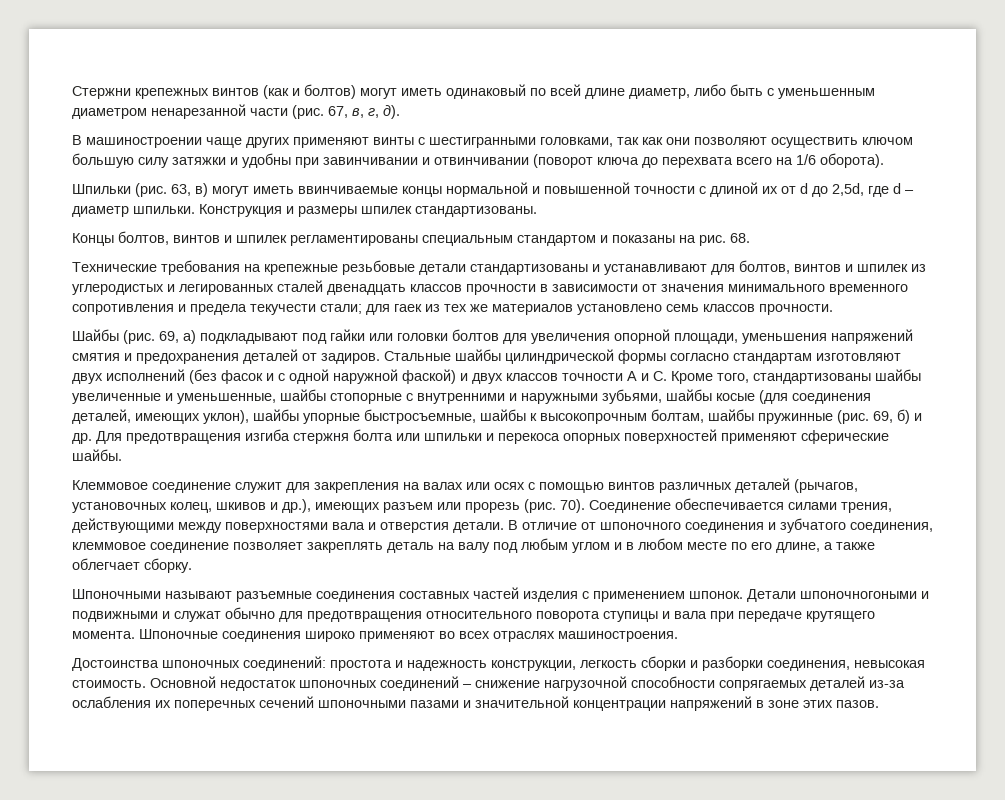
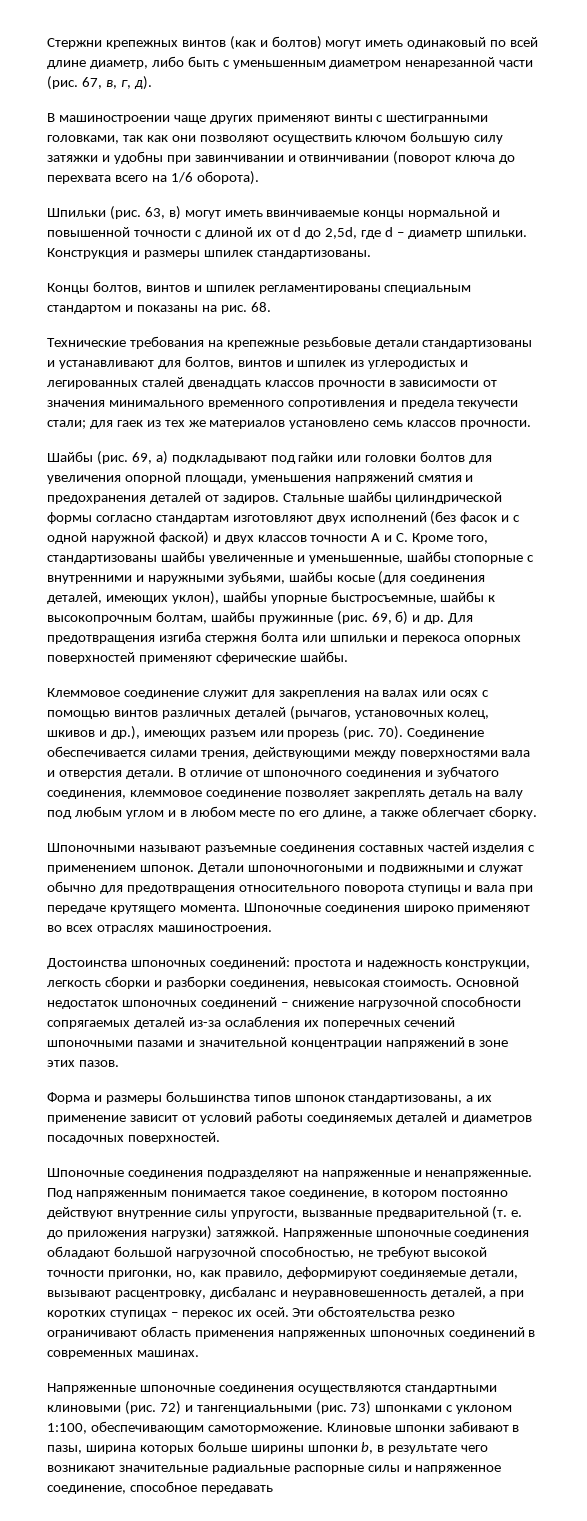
(879, 704) none -> [47,1091,493,1104] [47,1111,533,1124] [47,1132,220,1144] [47,1168,533,1179] [47,1188,509,1199] [47,1206,523,1220] [47,1226,530,1240] [47,1246,488,1259] [47,1267,519,1279] [47,1286,525,1299] [47,1306,456,1319] [47,1326,536,1339] [47,1350,199,1359] [47,1383,497,1394] [47,1401,513,1415] [47,1421,520,1434] [47,1441,489,1454] [47,1465,502,1474] [47,1481,273,1494] // Форма и размеры большинства типов шпонок стандартизованы, а их применение зависит от условий работы соединяемых деталей и диаметров посадочных поверхностей. // Шпоночные соединения подразделяют на напряженные и ненапряженные. Под напряженным понимается такое соединение, в котором постоянно действуют внутренние силы упругости, вызванные предварительной (т. е. до приложения нагрузки) затяжкой. Напряженные шпоночные соединения обладают большой нагрузочной способностью, не требуют высокой точности пригонки, но, как правило, деформируют соединяемые детали, вызывают расцентровку, дисбаланс и неуравновешенность деталей, а при коротких ступицах – перекос их осей. Эти обстоятельства резко ограничивают область применения напряженных шпоночных соединений в современных машинах. // Напряженные шпоночные соединения осуществляются стандартными клиновыми (рис. 72) и тангенциальными (рис. 73) шпонками с уклоном 1:100, обеспечивающим самоторможение. Клиновые шпонки забивают в пазы, ширина которых больше ширины шпонки b, в результате чего возникают значительные радиальные распорные силы и напряженное соединение, способное передавать

